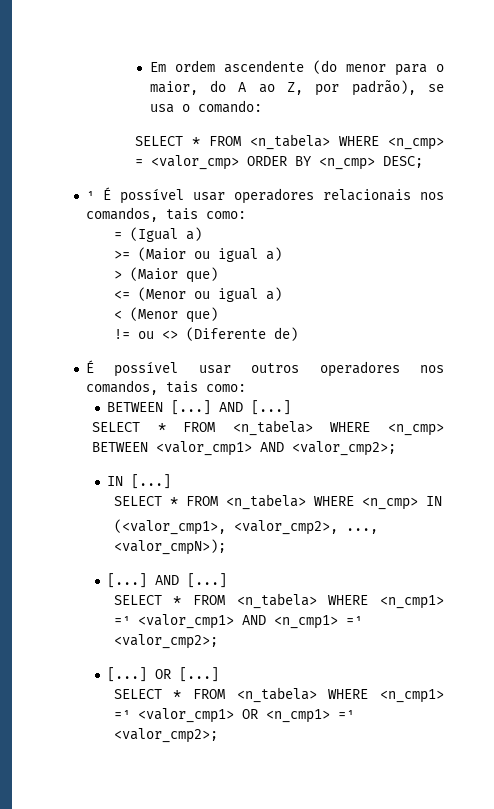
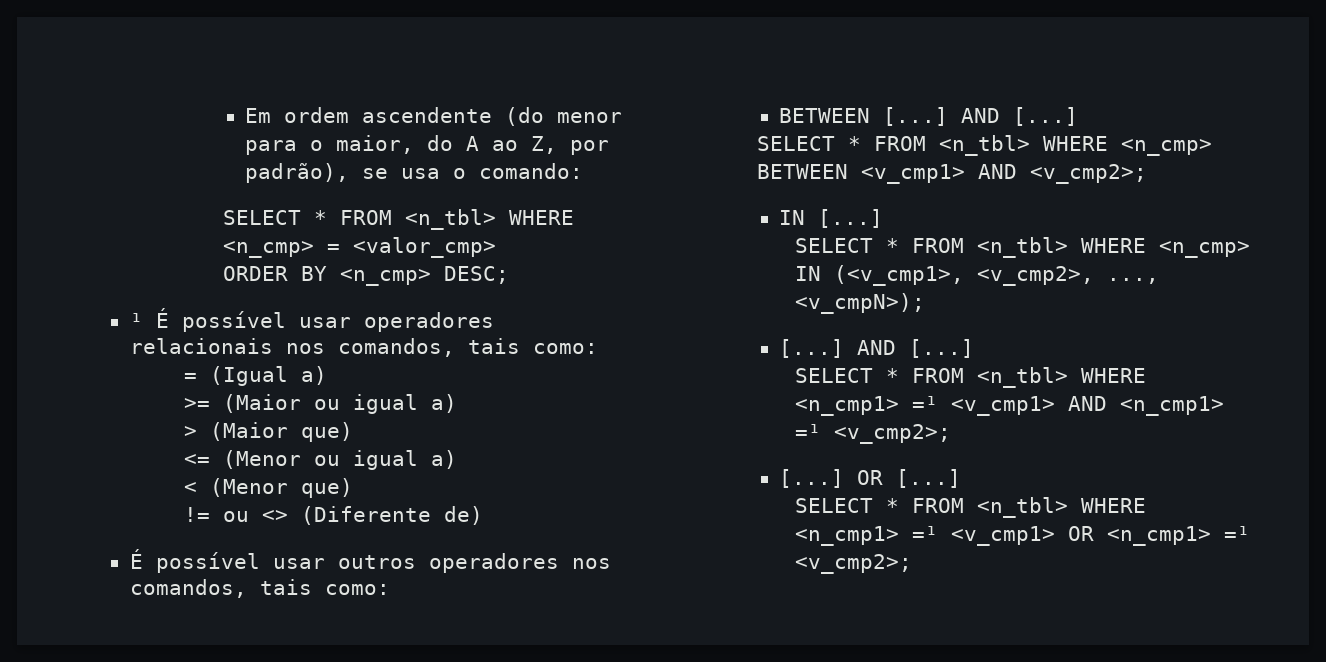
[249,134,330,150] <n_tabela> -> [404,209,496,230] <n_tbl>
(239, 162) none -> (496, 247) //
[232,420,313,436] <n_tabela> -> [938,135,1030,156] <n_tbl>
[156,441,397,456] <valor_cmp1> AND <valor_cmp2>; -> [860,164,1147,184] <v_cmp1> AND <v_cmp2>;
[225,494,306,510] <n_tabela> -> [977,237,1069,258] <n_tbl>
[113,519,378,535] [113,539,226,555] [107,573,228,588] [113,593,445,609] [113,614,234,629] // (<valor_cmp1>, <valor_cmp2>, ..., <valor_cmpN>); // [...] AND [...] // SELECT * FROM <n_tabela> WHERE <n_cmp1> =¹ <valor_cmp1> -> [834,265,1160,286] [795,293,926,314] [779,339,975,358] [795,367,1147,388] [795,396,1056,416] (<v_cmp1>, <v_cmp2>, ..., <v_cmpN>); // [...] AND [...] // SELECT * FROM <n_tbl> WHERE <n_cmp1> =¹ <v_cmp1>
[113,634,218,649] <valor_cmp2>; -> [834,424,952,444] <v_cmp2>;
[236,687,445,703] [113,708,234,723] <n_tabela> WHERE <n_cmp1> =¹ <valor_cmp1> -> [977,497,1147,518] [795,526,1056,546] <n_tbl> WHERE <n_cmp1> =¹ <v_cmp1>
[113,728,218,743] <valor_cmp2>; -> [795,554,913,574] <v_cmp2>;

